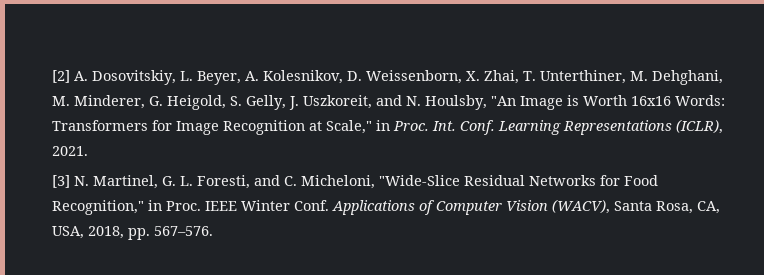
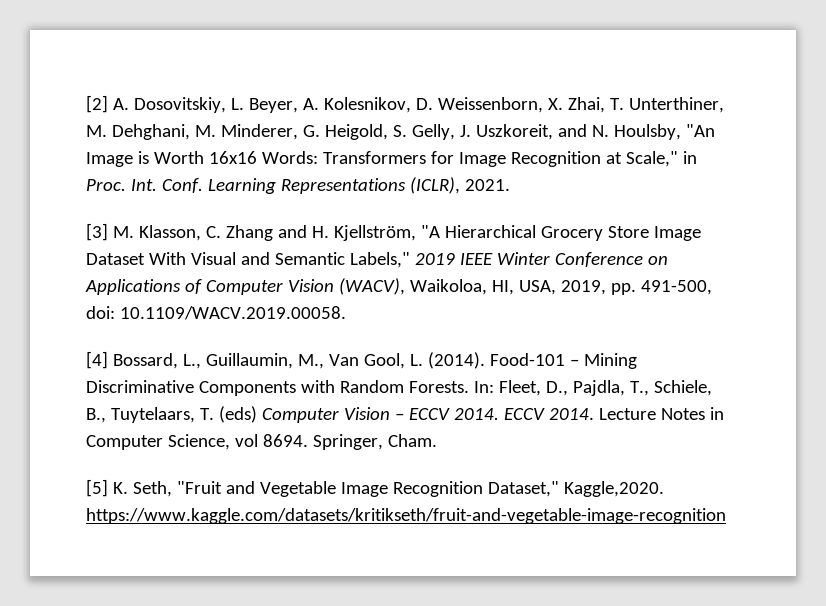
[73,175,658,189] [51,200,329,215] N. Martinel, G. L. Foresti, and C. Micheloni, "Wide-Slice Residual Networks for Food Recognition," in Proc. IEEE Winter Conf. -> [112,225,701,241] [85,252,668,268] M. Klasson, C. Zhang and H. Kjellström, "A Hierarchical Grocery Store Image Dataset With Visual and Semantic Labels," 2019 IEEE Winter Conference on
[613,201,720,214] [51,226,213,240] Santa Rosa, CA, USA, 2018, pp. 567–576. -> [409,279,712,295] [85,306,346,320] [85,351,637,369] [85,380,712,396] [85,406,724,423] [85,434,437,450] [85,479,664,497] [85,508,726,524] Waikoloa, HI, USA, 2019, pp. 491-500, doi: 10.1109/WACV.2019.00058. // [4] Bossard, L., Guillaumin, M., Van Gool, L. (2014). Food-101 – Mining Discriminative Components with Random Forests. In: Fleet, D., Pajdla, T., Schiele, B., Tuytelaars, T. (eds) Computer Vision – ECCV 2014. ECCV 2014. Lecture Notes in Computer Science, vol 8694. Springer, Cham. // [5] K. Seth, "Fruit and Vegetable Image Recognition Dataset," Kaggle,2020. https://www.kaggle.com/datasets/kritikseth/fruit-and-vegetable-image-recognition

